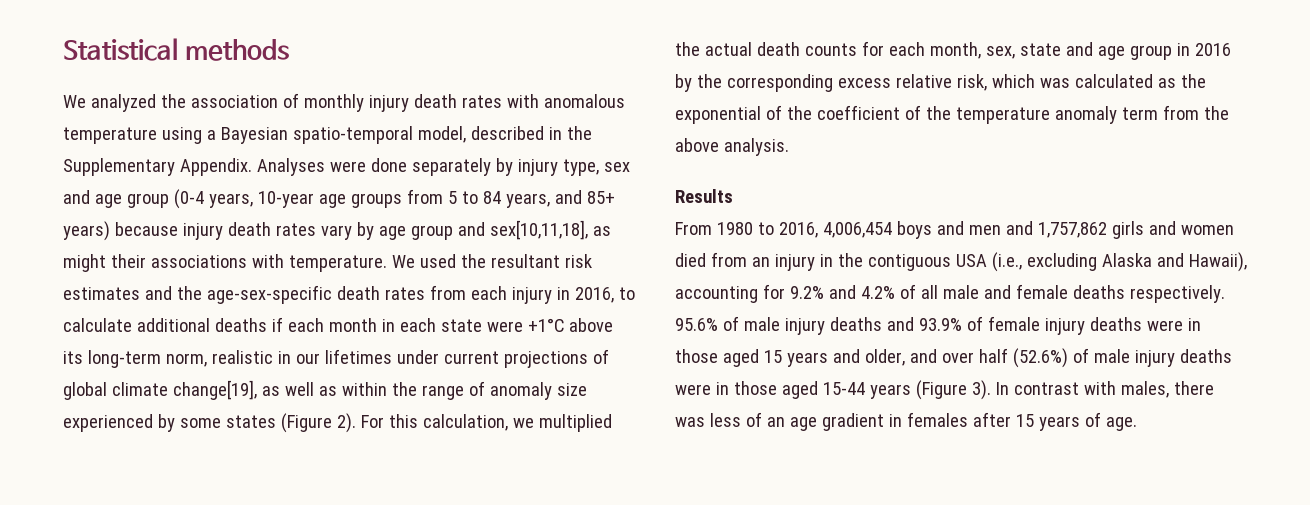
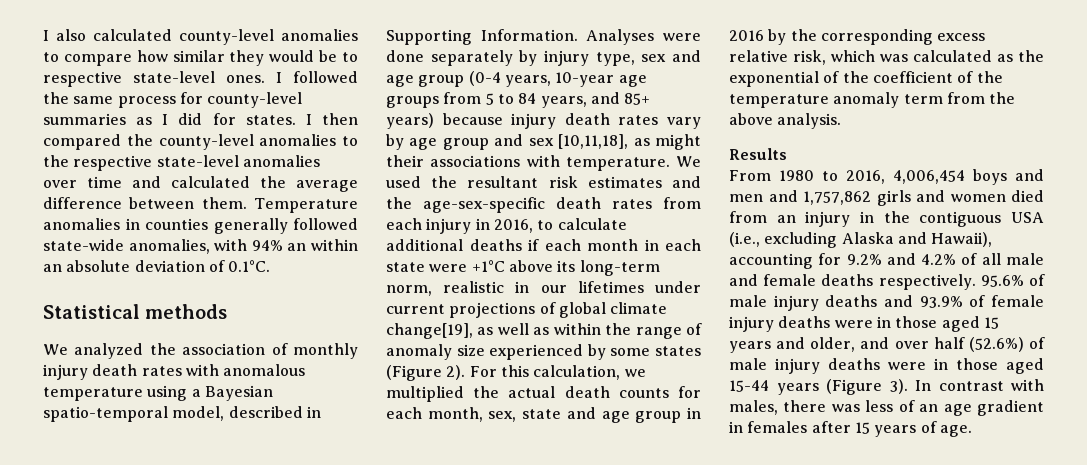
(63, 49) none -> [43,29,358,45] [43,50,358,66] [43,71,358,87] [43,92,303,108] [43,113,358,125] [43,134,358,150] [43,155,320,171] [43,176,358,192] [43,197,359,213] [43,218,358,234] [43,239,358,254] [43,260,271,272] I also calculated county-level anomalies to compare how similar they would be to respective state-level ones. I followed the same process for county-level summaries as I did for states. I then compared the county-level anomalies to the respective state-level anomalies over time and calculated the average difference between them. Temperature anomalies in counties generally followed state-wide anomalies, with 94% an within an absolute deviation of 0.1°C. //
[566,126,592,140] [63,158,252,176] the Supplementary Appendix. -> [386,29,578,45] Supporting Information.
[489,220,588,240] sex[10,11,18], -> [528,134,629,149] sex [10,11,18],

